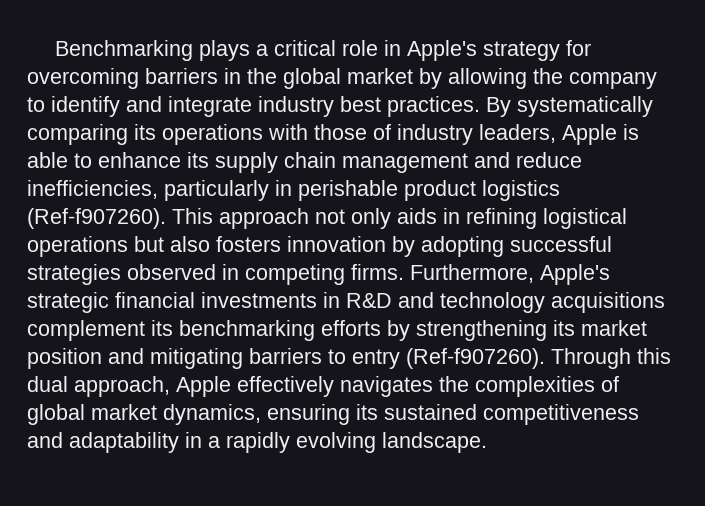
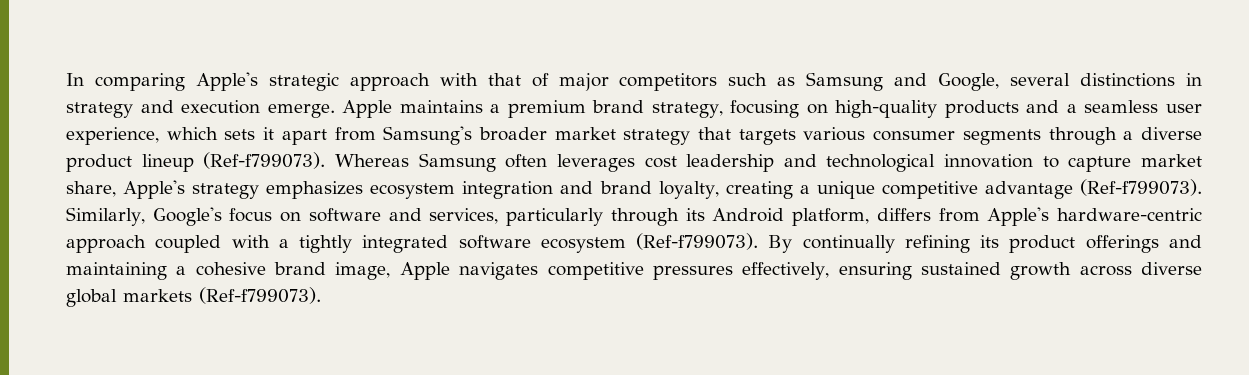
[55,40,592,61] [27,68,657,89] [27,96,653,117] [27,124,639,145] [27,152,582,173] [27,180,560,201] [27,208,627,229] [27,236,612,257] [27,264,610,285] [27,292,665,313] [27,320,647,341] [27,348,671,369] [27,376,619,397] [27,404,639,425] [27,432,487,453] Benchmarking plays a critical role in Apple's strategy for overcoming barriers in the global market by allowing the company to identify and integrate industry best practices. By systematically comparing its operations with those of industry leaders, Apple is able to enhance its supply chain management and reduce inefficiencies, particularly in perishable product logistics (Ref-f907260). This approach not only aids in refining logistical operations but also fosters innovation by adopting successful strategies observed in competing firms. Furthermore, Apple's strategic financial investments in R&D and technology acquisitions complement its benchmarking efforts by strengthening its market position and mitigating barriers to entry (Ref-f907260). Through this dual approach, Apple effectively navigates the complexities of global market dynamics, ensuring its sustained competitiveness and adaptability in a rapidly evolving landscape. -> [66,72,1203,91] [66,100,1202,118] [66,126,1203,145] [66,152,1202,172] [66,179,1202,199] [66,207,1202,226] [66,233,1202,253] [66,262,1202,280] [66,287,321,307] In comparing Apple's strategic approach with that of major competitors such as Samsung and Google, several distinctions in strategy and execution emerge. Apple maintains a premium brand strategy, focusing on high-quality products and a seamless user experience, which sets it apart from Samsung's broader market strategy that targets various consumer segments through a diverse product lineup (Ref-f799073). Whereas Samsung often leverages cost leadership and technological innovation to capture market share, Apple's strategy emphasizes ecosystem integration and brand loyalty, creating a unique competitive advantage (Ref-f799073). Similarly, Google's focus on software and services, particularly through its Android platform, differs from Apple's hardware-centric approach coupled with a tightly integrated software ecosystem (Ref-f799073). By continually refining its product offerings and maintaining a cohesive brand image, Apple navigates competitive pressures effectively, ensuring sustained growth across diverse global markets (Ref-f799073).

